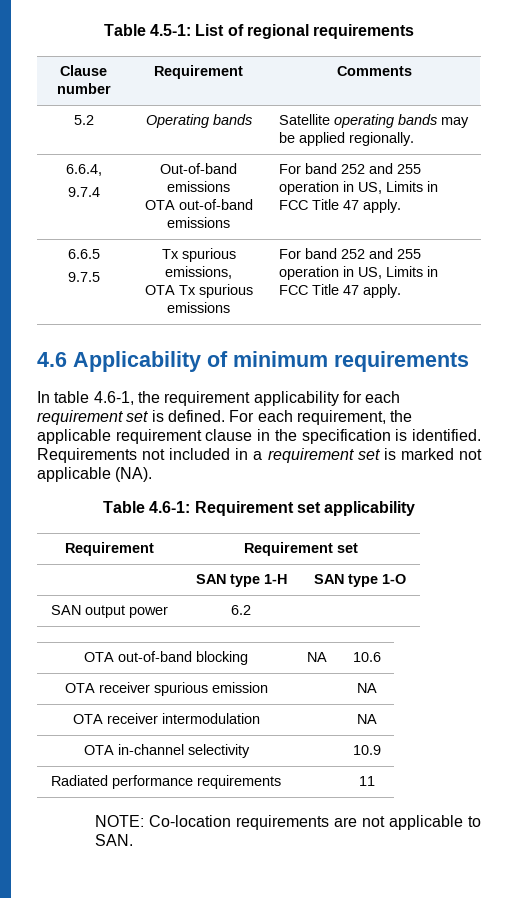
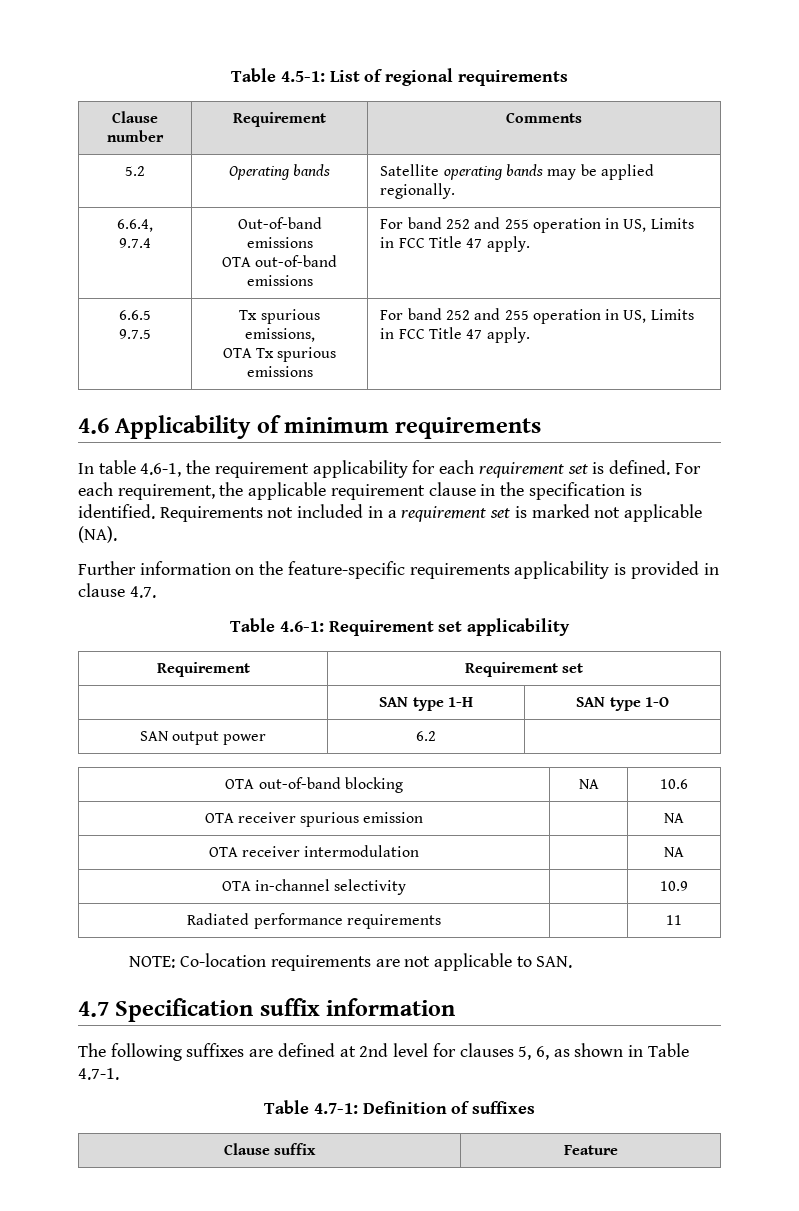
(153, 474) none -> [78,561,719,579] [78,583,156,598] // Further information on the feature-specific requirements applicability is provided in clause 4.7.
(133, 840) none -> [78,998,456,1022] [78,1043,689,1061] [78,1068,119,1080] [264,1100,535,1114] [223,1143,317,1155] [563,1145,618,1155] // 4.7 Specification suffix information // The following suffixes are defined at 2nd level for clauses 5, 6, as shown in Table 4.7-1. // Table 4.7-1: Definition of suffixes // Clause suffix | Feature

